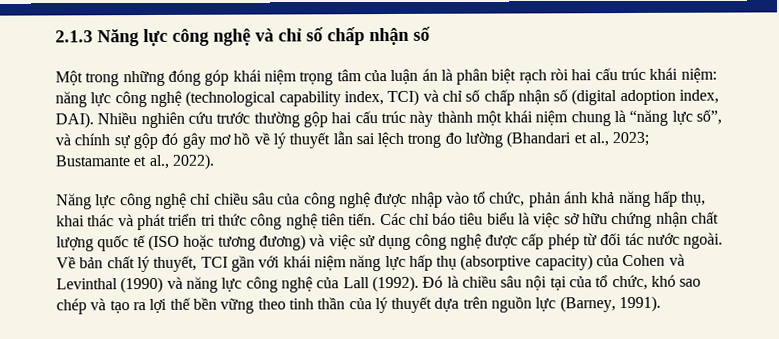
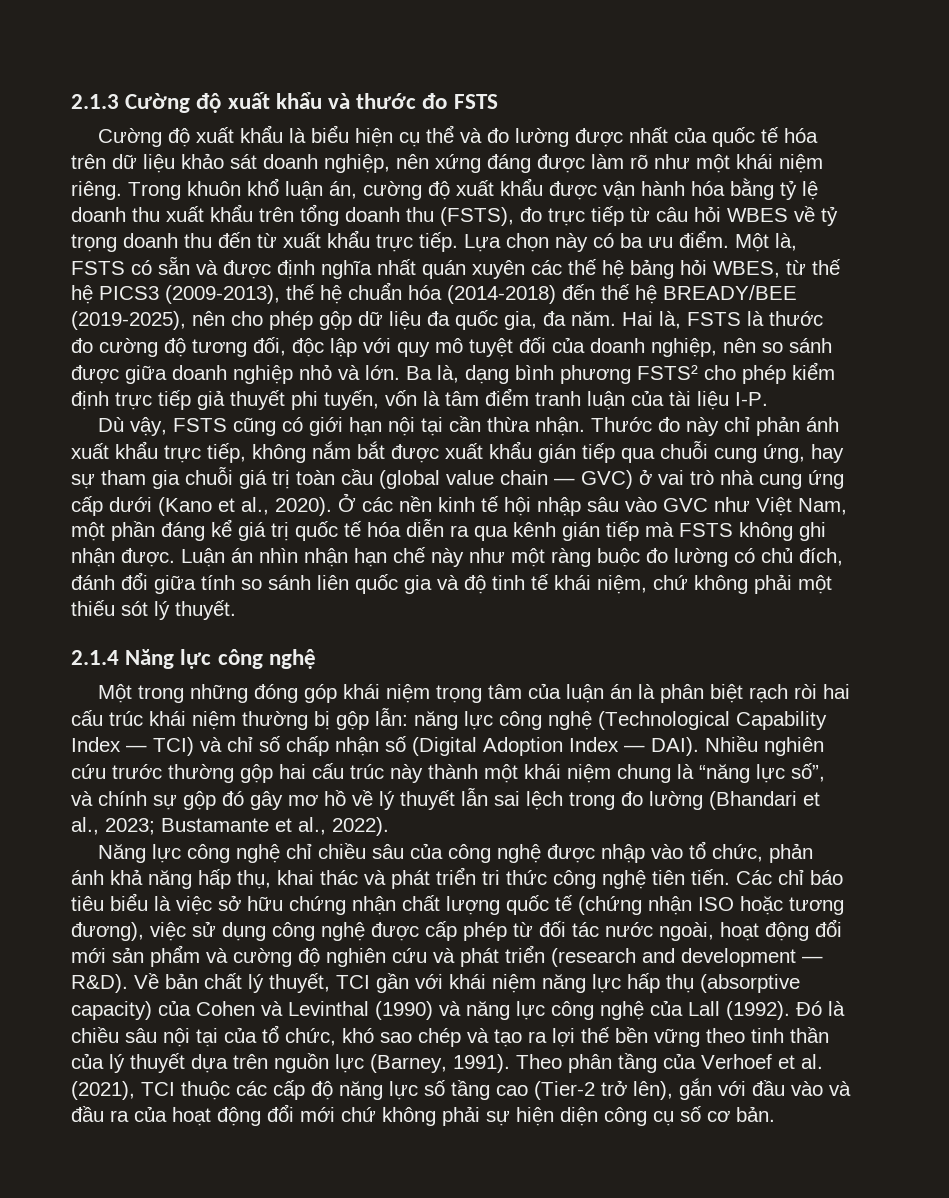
[97,26,431,47] Năng lực công nghệ và chỉ số chấp nhận số -> [125,92,498,113] [97,125,818,147] [71,153,823,173] [71,178,818,200] [71,204,838,226] [71,230,797,252] [71,256,841,279] [71,282,797,304] [71,310,823,330] [71,337,832,357] [71,362,835,384] [71,388,768,410] [97,416,839,436] [71,441,844,463] [71,467,844,489] [71,493,847,516] [71,519,826,541] [71,547,843,567] [71,572,832,594] [71,600,236,620] [71,649,316,669] Cường độ xuất khẩu và thước đo FSTS // Cường độ xuất khẩu là biểu hiện cụ thể và đo lường được nhất của quốc tế hóa trên dữ liệu khảo sát doanh nghiệp, nên xứng đáng được làm rõ như một khái niệm riêng. Trong khuôn khổ luận án, cường độ xuất khẩu được vận hành hóa bằng tỷ lệ doanh thu xuất khẩu trên tổng doanh thu (FSTS), đo trực tiếp từ câu hỏi WBES về tỷ trọng doanh thu đến từ xuất khẩu trực tiếp. Lựa chọn này có ba ưu điểm. Một là, FSTS có sẵn và được định nghĩa nhất quán xuyên các thế hệ bảng hỏi WBES, từ thế hệ PICS3 (2009-2013), thế hệ chuẩn hóa (2014-2018) đến thế hệ BREADY/BEE (2019-2025), nên cho phép gộp dữ liệu đa quốc gia, đa năm. Hai là, FSTS là thước đo cường độ tương đối, độc lập với quy mô tuyệt đối của doanh nghiệp, nên so sánh được giữa doanh nghiệp nhỏ và lớn. Ba là, dạng bình phương FSTS² cho phép kiểm định trực tiếp giả thuyết phi tuyến, vốn là tâm điểm tranh luận của tài liệu I-P. // Dù vậy, FSTS cũng có giới hạn nội tại cần thừa nhận. Thước đo này chỉ phản ánh xuất khẩu trực tiếp, không nắm bắt được xuất khẩu gián tiếp qua chuỗi cung ứng, hay sự tham gia chuỗi giá trị toàn cầu (global value chain — GVC) ở vai trò nhà cung ứng cấp dưới (Kano et al., 2020). Ở các nền kinh tế hội nhập sâu vào GVC như Việt Nam, một phần đáng kể giá trị quốc tế hóa diễn ra qua kênh gián tiếp mà FSTS không ghi nhận được. Luận án nhìn nhận hạn chế này như một ràng buộc đo lường có chủ đích, đánh đổi giữa tính so sánh liên quốc gia và độ tinh tế khái niệm, chứ không phải một thiếu sót lý thuyết. // 2.1.4 Năng lực công nghệ
[680,67,717,83] [55,90,384,108] niệm: năng lực công nghệ (technological capability index, -> [192,708,827,730] [71,737,147,752] niệm thường bị gộp lẫn: năng lực công nghệ (Technological Capability Index —
[571,89,720,106] (digital adoption index, -> [412,737,645,756] (Digital Adoption Index —
[147,234,326,252] (ISO hoặc tương đương) và -> [578,896,844,915] [71,922,144,941] (chứng nhận ISO hoặc tương đương),
[683,232,724,249] ngoài. -> [659,919,842,941] [71,945,823,967] [71,974,128,993] ngoài, hoạt động đổi mới sản phẩm và cường độ nghiên cứu và phát triển (research and development — R&D).
(662, 304) none -> [516,1053,823,1073] [71,1078,851,1100] [71,1104,775,1126] Theo phân tầng của Verhoef et al. (2021), TCI thuộc các cấp độ năng lực số tầng cao (Tier-2 trở lên), gắn với đầu vào và đầu ra của hoạt động đổi mới chứ không phải sự hiện diện công cụ số cơ bản.

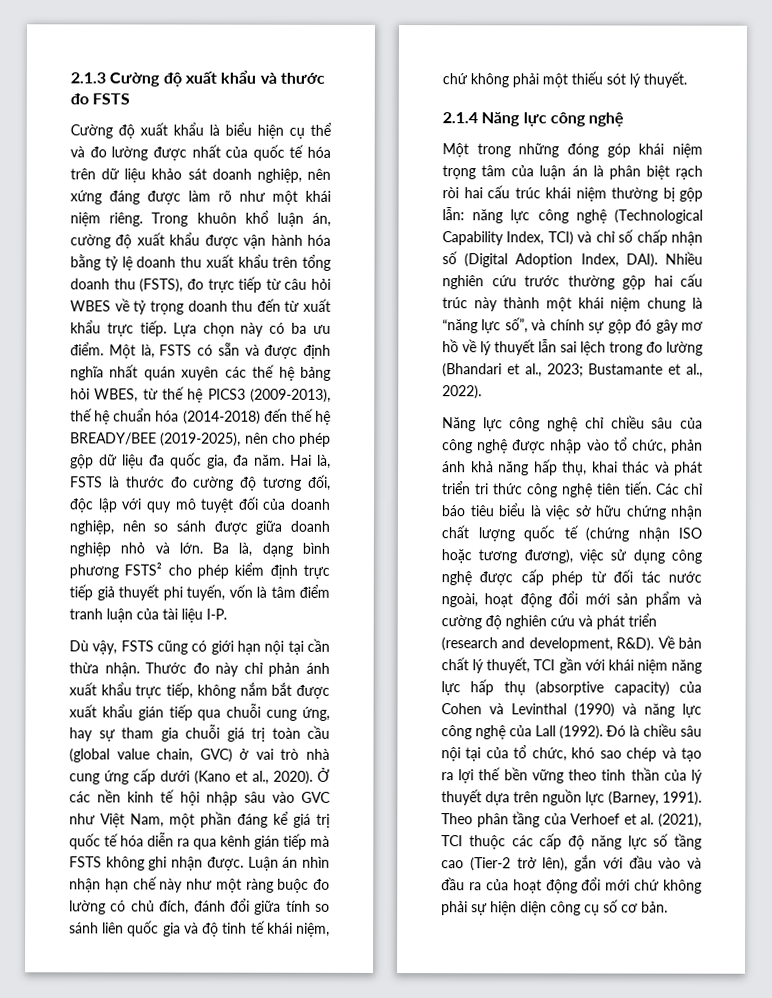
[500,470,575,485] chain — -> [156,748,194,763] chain,
[71,737,147,752] Index — -> [506,231,545,246] Index,
[569,737,645,752] Index — -> [580,253,619,268] Index,
[681,948,823,967] development — -> [528,637,613,652] development,

